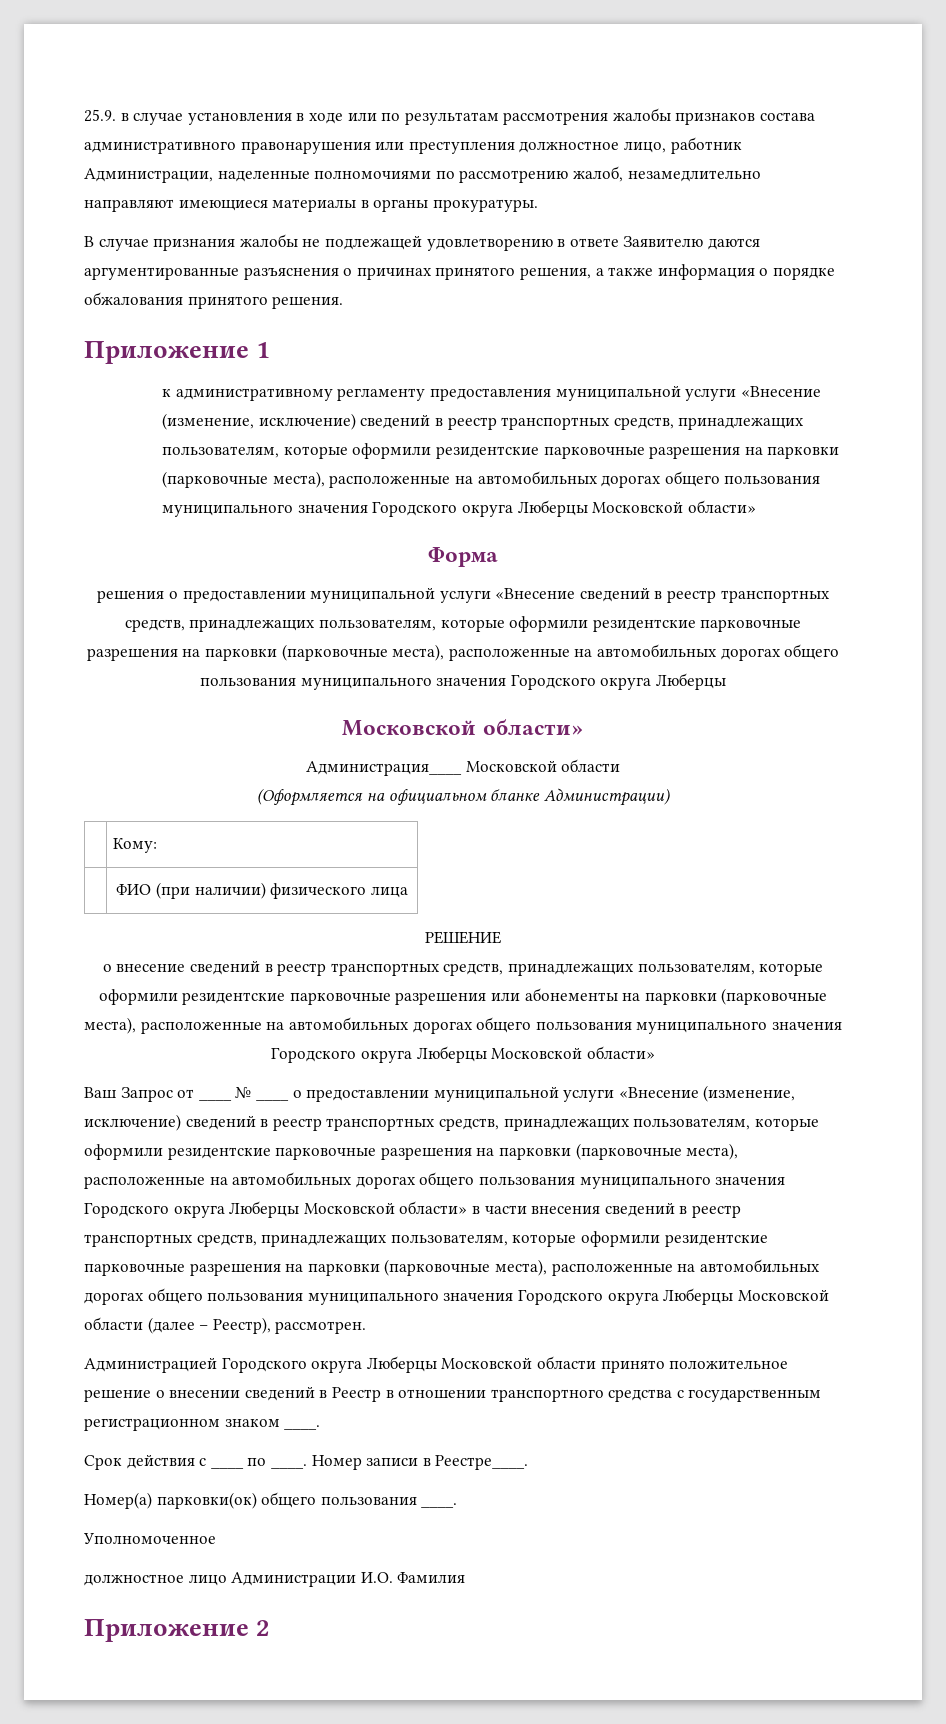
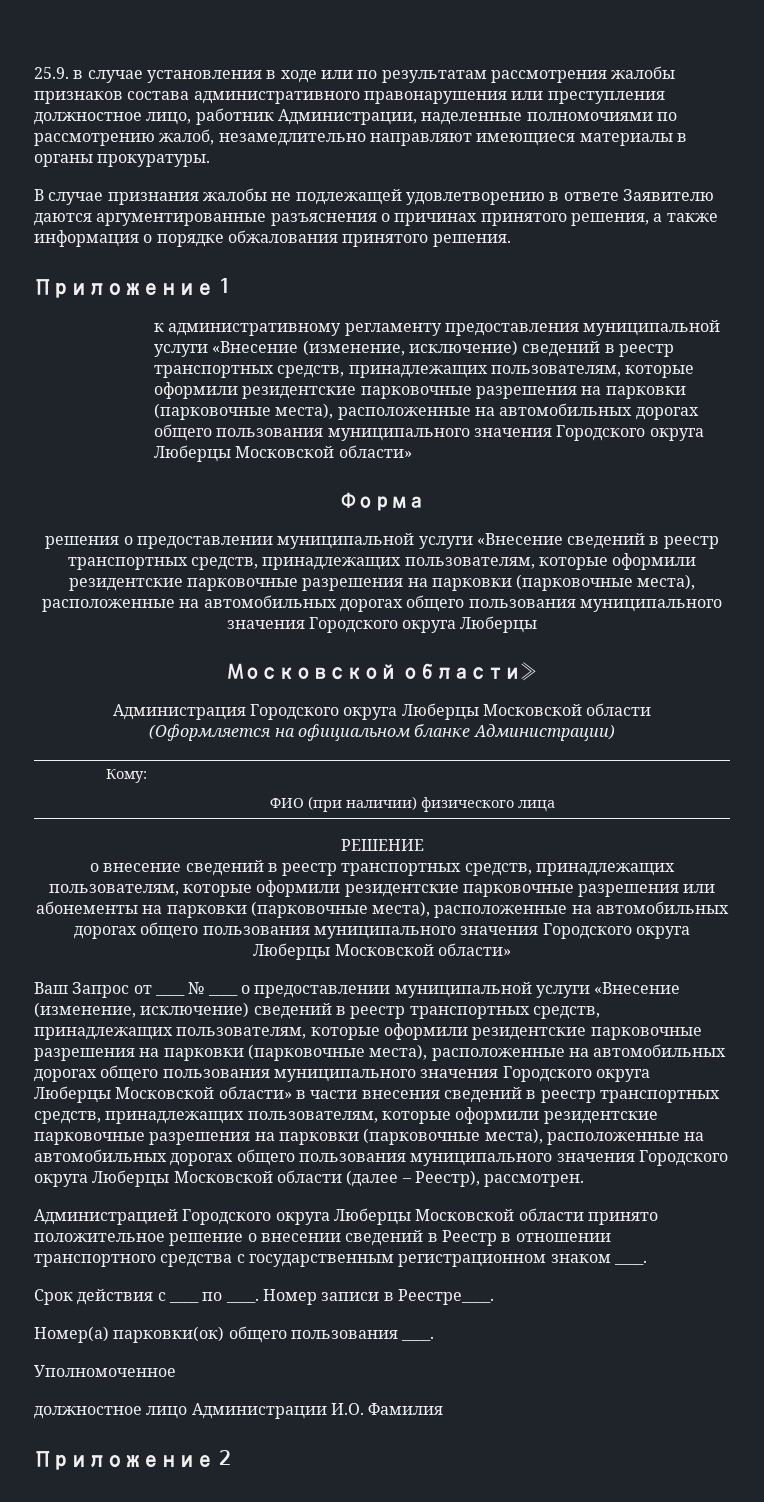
[305,761,462,776] Администрация____ -> [112,703,479,720] Администрация Городского округа Люберцы

